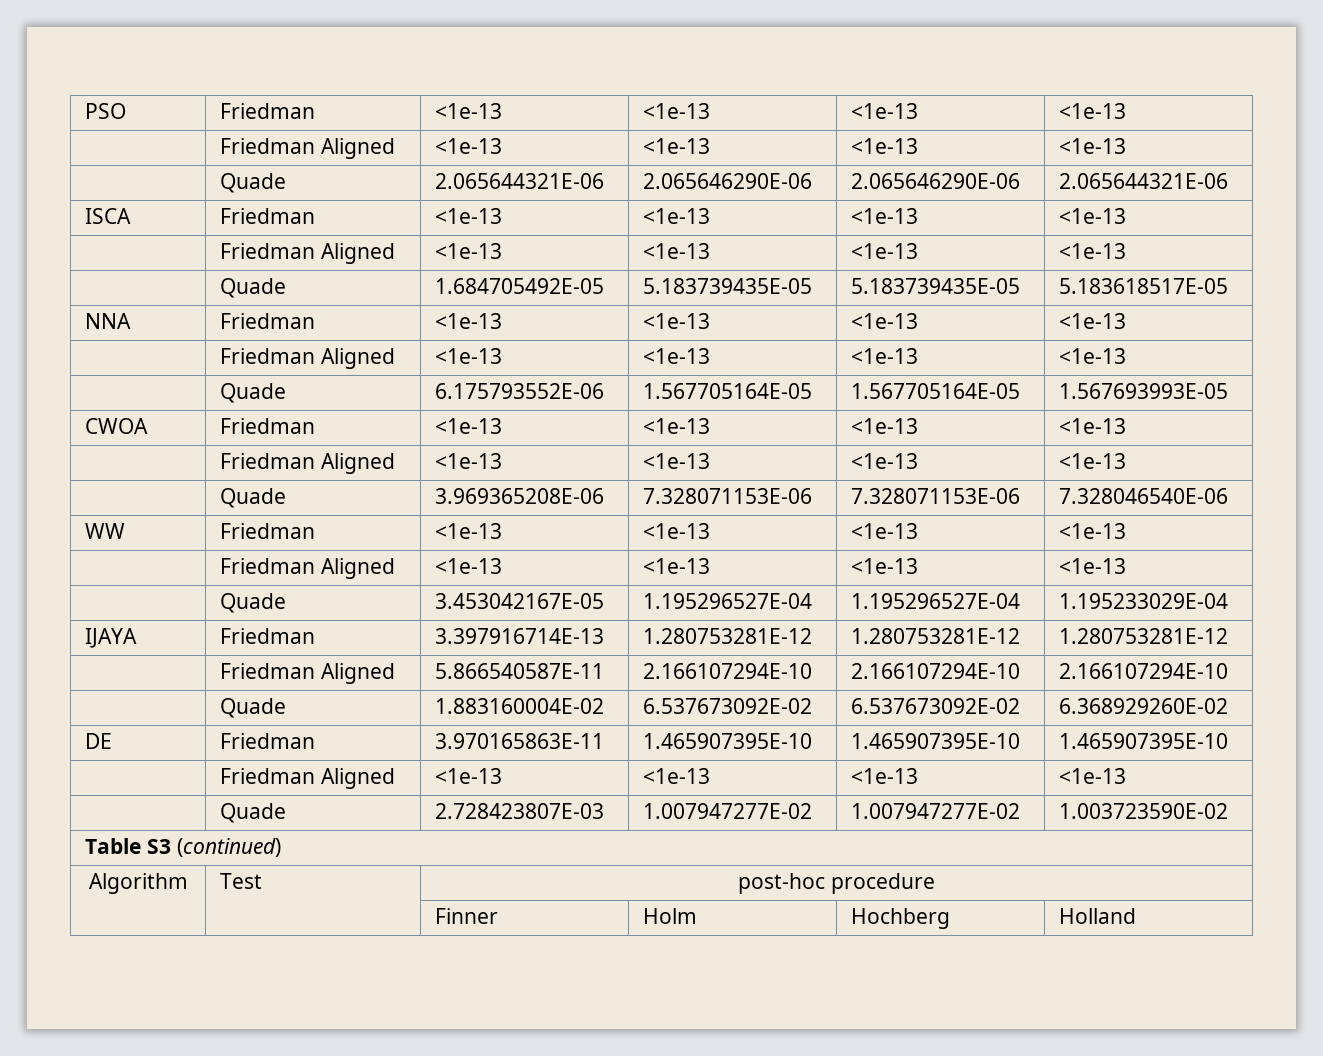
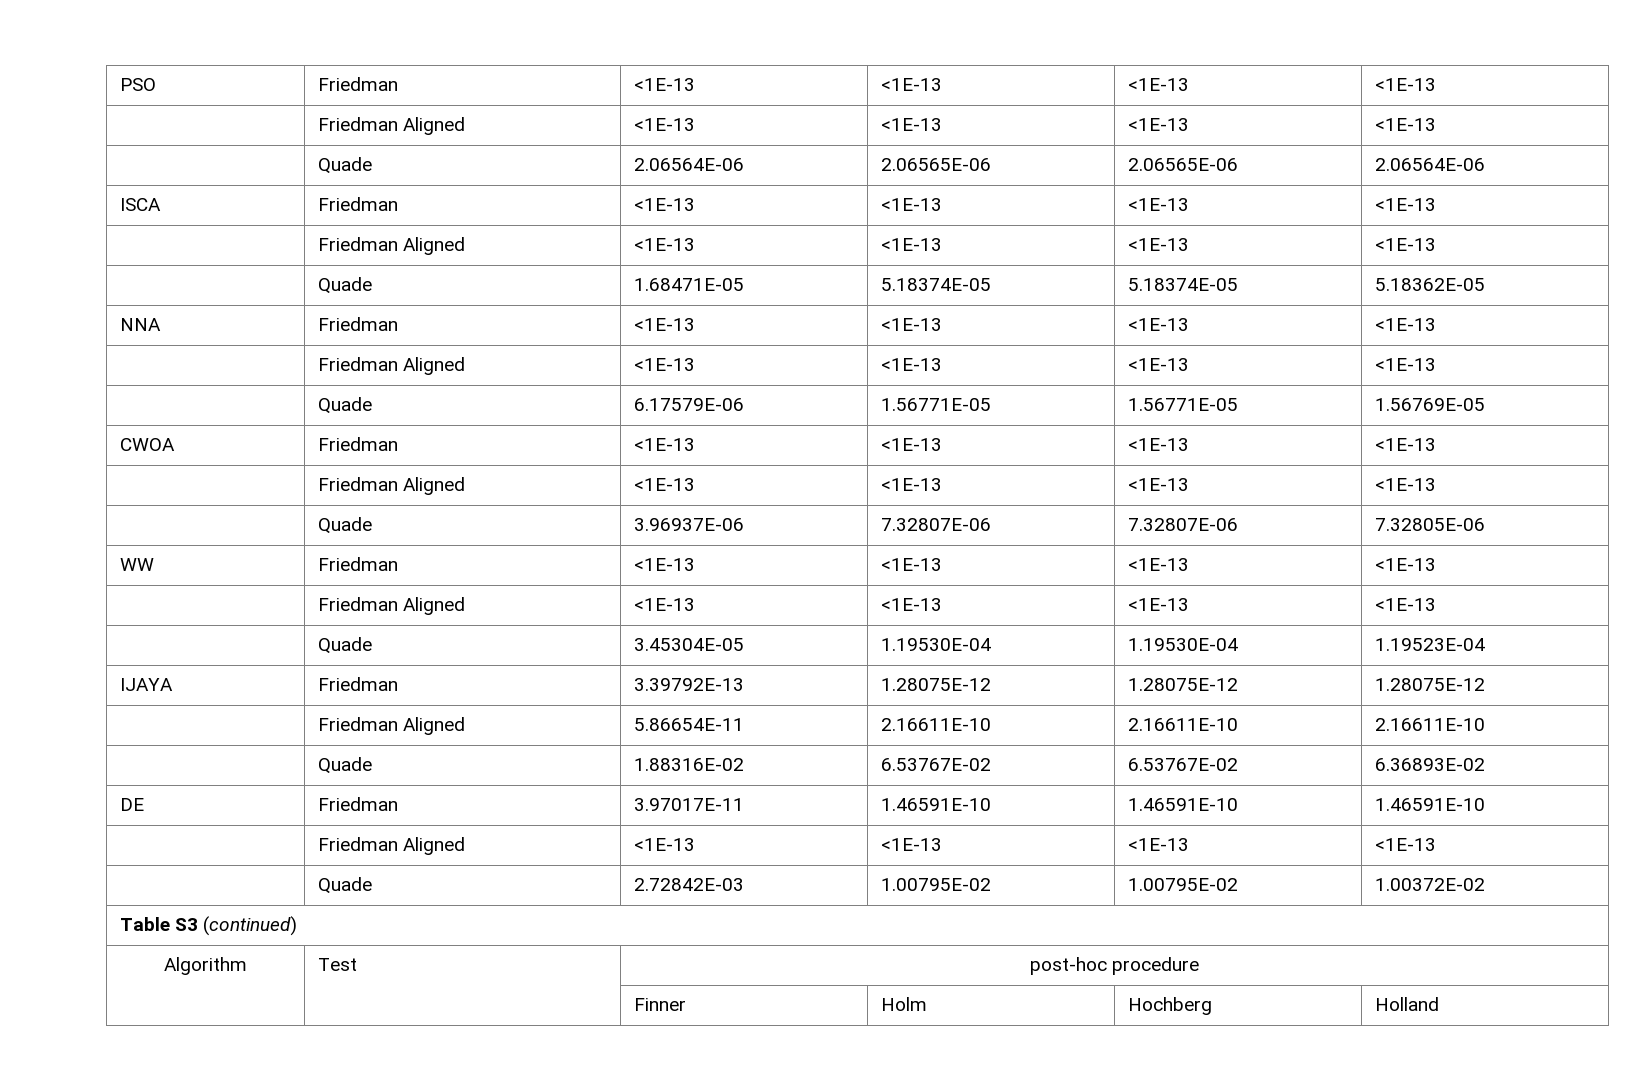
[435,103,503,119] [643,103,711,119] [851,103,919,119] [1059,103,1127,119] [220,138,396,159] [435,138,503,154] [643,138,711,154] [851,138,919,154] [1059,138,1127,154] [220,173,287,193] [435,173,605,189] [643,173,813,189] [851,173,1021,189] [1059,173,1229,189] [85,208,132,224] [220,208,316,224] [435,208,503,224] [643,208,711,224] [851,208,919,224] [1059,208,1127,224] [220,243,396,264] [435,243,503,259] [643,243,711,259] [851,243,919,259] [1059,243,1127,259] [220,278,287,298] [435,278,605,294] [643,278,813,294] [851,278,1021,294] [1059,278,1229,294] [85,313,132,329] [220,313,316,329] [435,313,503,329] [643,313,711,329] [851,313,919,329] [1059,313,1127,329] [220,348,396,369] [435,348,503,364] [643,348,711,364] [851,348,919,364] [1059,348,1127,364] [220,383,287,403] [435,383,605,399] [643,383,813,399] [851,383,1021,399] [1059,383,1229,399] [85,418,149,434] [220,418,316,434] [435,418,503,434] [643,418,711,434] [851,418,919,434] [1059,418,1127,434] [220,453,396,474] [435,453,503,469] [643,453,711,469] [851,453,919,469] [1059,453,1127,469] [220,488,287,508] [435,488,605,504] [643,488,813,504] [851,488,1021,504] [1059,488,1229,504] [85,523,126,539] [220,523,316,539] [435,523,503,539] [643,523,711,539] [851,523,919,539] [1059,523,1127,539] [220,558,396,579] [435,558,503,574] [643,558,711,574] [851,558,919,574] [1059,558,1127,574] [220,593,287,613] [435,593,605,609] [643,593,813,609] [851,593,1021,609] [1059,593,1229,609] [85,628,138,648] [220,628,316,644] [435,628,605,644] [643,628,813,644] [851,628,1021,644] [1059,628,1229,644] [220,663,396,684] [435,663,605,679] [643,663,813,679] [851,663,1021,679] [1059,663,1229,679] [220,698,287,718] [435,698,605,714] [643,698,813,714] [851,698,1021,714] [1059,698,1229,714] [85,733,113,749] [220,733,316,749] [435,733,605,749] [643,733,813,749] [851,733,1021,749] [1059,733,1229,749] [220,768,396,789] [435,768,503,784] [643,768,711,784] [851,768,919,784] [1059,768,1127,784] [220,803,287,823] [435,803,605,819] [643,803,813,819] [851,803,1021,819] [1059,803,1229,819] <1e-13 | <1e-13 | <1e-13 | <1e-13 // | Friedman Aligned | <1e-13 | <1e-13 | <1e-13 | <1e-13 // | Quade | 2.065644321E-06 | 2.065646290E-06 | 2.065646290E-06 | 2.065644321E-06 // ISCA | Friedman | <1e-13 | <1e-13 | <1e-13 | <1e-13 // | Friedman Aligned | <1e-13 | <1e-13 | <1e-13 | <1e-13 // | Quade | 1.684705492E-05 | 5.183739435E-05 | 5.183739435E-05 | 5.183618517E-05 // NNA | Friedman | <1e-13 | <1e-13 | <1e-13 | <1e-13 // | Friedman Aligned | <1e-13 | <1e-13 | <1e-13 | <1e-13 // | Quade | 6.175793552E-06 | 1.567705164E-05 | 1.567705164E-05 | 1.567693993E-05 // CWOA | Friedman | <1e-13 | <1e-13 | <1e-13 | <1e-13 // | Friedman Aligned | <1e-13 | <1e-13 | <1e-13 | <1e-13 // | Quade | 3.969365208E-06 | 7.328071153E-06 | 7.328071153E-06 | 7.328046540E-06 // WW | Friedman | <1e-13 | <1e-13 | <1e-13 | <1e-13 // | Friedman Aligned | <1e-13 | <1e-13 | <1e-13 | <1e-13 // | Quade | 3.453042167E-05 | 1.195296527E-04 | 1.195296527E-04 | 1.195233029E-04 // IJAYA | Friedman | 3.397916714E-13 | 1.280753281E-12 | 1.280753281E-12 | 1.280753281E-12 // | Friedman Aligned | 5.866540587E-11 | 2.166107294E-10 | 2.166107294E-10 | 2.166107294E-10 // | Quade | 1.883160004E-02 | 6.537673092E-02 | 6.537673092E-02 | 6.368929260E-02 // DE | Friedman | 3.970165863E-11 | 1.465907395E-10 | 1.465907395E-10 | 1.465907395E-10 // | Friedman Aligned | <1e-13 | <1e-13 | <1e-13 | <1e-13 // | Quade | 2.728423807E-03 | 1.007947277E-02 | 1.007947277E-02 | 1.003723590E-02 -> [634,78,696,91] [881,78,943,91] [1128,78,1190,91] [1375,78,1437,91] [318,117,466,135] [634,118,696,131] [881,118,943,131] [1128,118,1190,131] [1375,118,1437,131] [318,157,373,174] [634,158,745,171] [881,158,992,171] [1128,158,1239,171] [1375,158,1486,171] [120,198,162,211] [318,197,399,211] [634,198,696,211] [881,198,943,211] [1128,198,1190,211] [1375,198,1437,211] [318,237,466,255] [634,238,696,251] [881,238,943,251] [1128,238,1190,251] [1375,238,1437,251] [318,277,373,294] [634,278,745,291] [881,278,992,291] [1128,278,1239,291] [1375,278,1486,291] [120,318,162,331] [318,317,399,331] [634,318,696,331] [881,318,943,331] [1128,318,1190,331] [1375,318,1437,331] [318,357,466,375] [634,358,696,371] [881,358,943,371] [1128,358,1190,371] [1375,358,1437,371] [318,397,373,414] [634,398,745,411] [881,398,992,411] [1128,398,1239,411] [1375,398,1486,411] [120,438,176,451] [318,437,399,451] [634,438,696,451] [881,438,943,451] [1128,438,1190,451] [1375,438,1437,451] [318,477,466,495] [634,478,696,491] [881,478,943,491] [1128,478,1190,491] [1375,478,1437,491] [318,517,373,534] [634,518,745,531] [881,518,992,531] [1128,518,1239,531] [1375,518,1486,531] [120,558,155,571] [318,557,399,571] [634,558,696,571] [881,558,943,571] [1128,558,1190,571] [1375,558,1437,571] [318,597,466,615] [634,598,696,611] [881,598,943,611] [1128,598,1190,611] [1375,598,1437,611] [318,637,373,654] [634,638,745,651] [881,638,992,651] [1128,638,1239,651] [1375,638,1486,651] [120,678,174,691] [318,677,399,691] [634,678,745,691] [881,678,992,691] [1128,678,1239,691] [1375,678,1486,691] [318,717,466,735] [634,718,745,731] [881,718,992,731] [1128,718,1239,731] [1375,718,1486,731] [318,757,373,774] [634,758,745,771] [881,758,992,771] [1128,758,1239,771] [1375,758,1486,771] [120,798,145,811] [318,797,399,811] [634,798,745,811] [881,798,992,811] [1128,798,1239,811] [1375,798,1486,811] [318,837,466,855] [634,838,696,851] [881,838,943,851] [1128,838,1190,851] [1375,838,1437,851] [318,877,373,894] [634,878,745,891] [881,878,992,891] [1128,878,1239,891] [1375,878,1486,891] <1E-13 | <1E-13 | <1E-13 | <1E-13 // | Friedman Aligned | <1E-13 | <1E-13 | <1E-13 | <1E-13 // | Quade | 2.06564E-06 | 2.06565E-06 | 2.06565E-06 | 2.06564E-06 // ISCA | Friedman | <1E-13 | <1E-13 | <1E-13 | <1E-13 // | Friedman Aligned | <1E-13 | <1E-13 | <1E-13 | <1E-13 // | Quade | 1.68471E-05 | 5.18374E-05 | 5.18374E-05 | 5.18362E-05 // NNA | Friedman | <1E-13 | <1E-13 | <1E-13 | <1E-13 // | Friedman Aligned | <1E-13 | <1E-13 | <1E-13 | <1E-13 // | Quade | 6.17579E-06 | 1.56771E-05 | 1.56771E-05 | 1.56769E-05 // CWOA | Friedman | <1E-13 | <1E-13 | <1E-13 | <1E-13 // | Friedman Aligned | <1E-13 | <1E-13 | <1E-13 | <1E-13 // | Quade | 3.96937E-06 | 7.32807E-06 | 7.32807E-06 | 7.32805E-06 // WW | Friedman | <1E-13 | <1E-13 | <1E-13 | <1E-13 // | Friedman Aligned | <1E-13 | <1E-13 | <1E-13 | <1E-13 // | Quade | 3.45304E-05 | 1.19530E-04 | 1.19530E-04 | 1.19523E-04 // IJAYA | Friedman | 3.39792E-13 | 1.28075E-12 | 1.28075E-12 | 1.28075E-12 // | Friedman Aligned | 5.86654E-11 | 2.16611E-10 | 2.16611E-10 | 2.16611E-10 // | Quade | 1.88316E-02 | 6.53767E-02 | 6.53767E-02 | 6.36893E-02 // DE | Friedman | 3.97017E-11 | 1.46591E-10 | 1.46591E-10 | 1.46591E-10 // | Friedman Aligned | <1E-13 | <1E-13 | <1E-13 | <1E-13 // | Quade | 2.72842E-03 | 1.00795E-02 | 1.00795E-02 | 1.00372E-02

